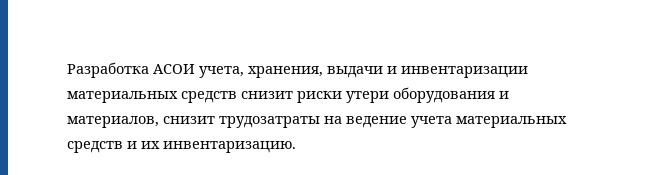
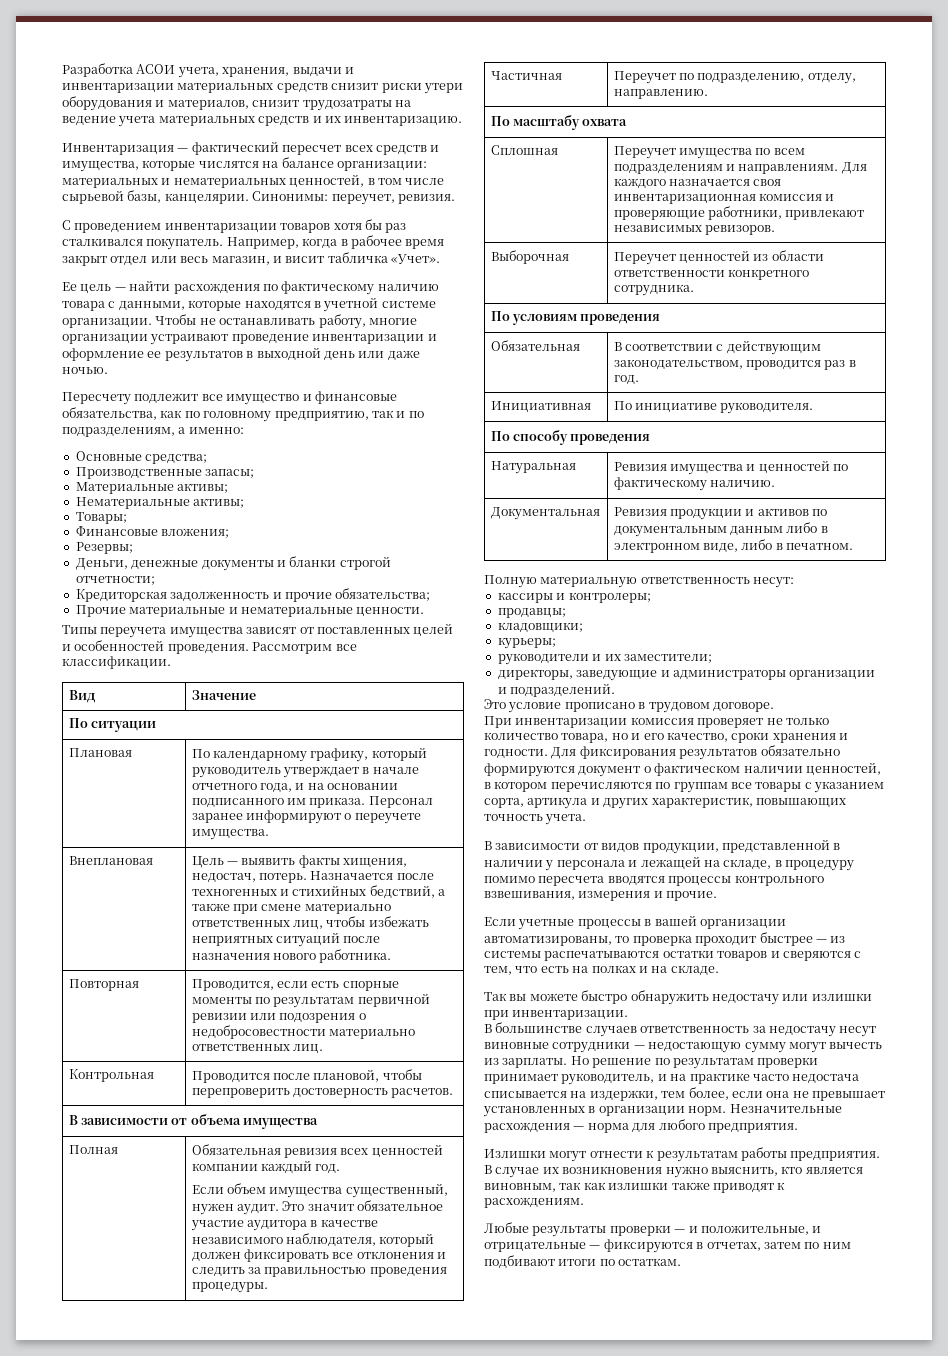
(296, 147) none -> [62,141,440,155] [62,157,427,172] [62,174,445,188] [62,190,455,205] [62,219,407,233] [62,235,445,250] [62,252,440,266] [62,280,439,295] [62,297,436,312] [62,314,417,329] [62,334,437,345] [62,347,420,362] [62,367,108,374] [62,391,397,405] [62,407,424,422] [62,427,244,437] [75,451,208,464] [75,467,255,479] [75,482,229,494] [75,497,245,509] [75,512,127,524] [75,526,230,538] [75,542,133,554] [75,556,391,571] [75,576,155,585] [75,588,431,602] [75,605,425,617] [62,623,454,638] [62,640,357,654] [62,656,171,669] [68,690,95,703] [191,690,256,700] [68,718,156,732] [68,748,132,757] [191,747,427,762] [191,766,419,778] [191,783,399,793] [191,796,433,808] [191,810,421,824] [191,829,269,840] [68,856,153,865] [191,855,408,868] [191,871,434,883] [191,885,446,899] [191,903,391,914] [191,916,429,930] [191,932,381,947] [191,949,392,963] [68,979,139,991] [191,979,399,991] [191,993,430,1008] [191,1013,366,1023] [191,1025,415,1039] [191,1044,323,1054] [68,1069,154,1082] [191,1069,422,1083] [191,1088,454,1098] [68,1113,319,1129] [68,1145,118,1154] [191,1144,443,1158] [191,1160,341,1174] [191,1183,448,1198] [191,1200,444,1215] [190,1219,378,1231] [191,1233,435,1247] [191,1249,447,1262] [191,1267,447,1277] [191,1282,268,1293] [490,71,562,80] [613,71,856,84] [613,89,708,99] [490,114,628,130] [490,145,558,155] [613,146,805,159] [613,162,867,174] [613,178,782,189] [613,193,835,204] [613,206,865,220] [613,225,775,235] [490,250,569,264] [613,250,824,265] [613,269,809,280] [613,284,694,296] [490,311,661,325] [490,340,580,351] [613,340,821,355] [613,359,856,370] [613,375,639,385] [490,401,591,413] [613,401,814,414] [490,429,651,445] [490,461,576,474] [613,460,849,475] [613,477,775,491] [490,507,600,520] [613,507,828,520] [613,522,828,537] [613,539,854,553] [484,575,795,588] [497,592,651,603] [497,608,566,618] [497,622,583,633] [497,637,556,649] [497,653,712,665] [497,669,876,681] [497,683,616,697] [484,699,774,713] [484,716,829,728] [484,732,848,743] [484,745,840,760] [484,762,881,777] [484,781,884,793] [484,797,846,809] [484,814,587,825] [484,839,841,854] [484,856,854,871] [484,875,824,886] [484,891,718,901] [484,915,786,930] [484,932,846,946] [484,950,862,961] [484,965,719,976] [484,990,872,1005] [484,1010,629,1020] [484,1022,877,1037] [484,1041,883,1053] [484,1056,819,1069] [484,1073,860,1085] [484,1087,885,1101] [483,1104,842,1117] [484,1119,798,1133] [484,1147,881,1162] [484,1165,863,1178] [484,1182,786,1193] [484,1197,584,1208] [484,1222,822,1237] [484,1239,851,1253] [484,1255,682,1269] // Инвентаризация — фактический пересчет всех средств и имущества, которые числятся на балансе организации: материальных и нематериальных ценностей, в том числе сырьевой базы, канцелярии. Синонимы: переучет, ревизия. // С проведением инвентаризации товаров хотя бы раз сталкивался покупатель. Например, когда в рабочее время закрыт отдел или весь магазин, и висит табличка «Учет». // Ее цель — найти расхождения по фактическому наличию товара с данными, которые находятся в учетной системе организации. Чтобы не останавливать работу, многие организации устраивают проведение инвентаризации и оформление ее результатов в выходной день или даже ночью. // Пересчету подлежит все имущество и финансовые обязательства, как по головному предприятию, так и по подразделениям, а именно: // Основные средства; // Производственные запасы; // Материальные активы; // Нематериальные активы; // Товары; // Финансовые вложения; // Резервы; // Деньги, денежные документы и бланки строгой отчетности; // Кредиторская задолженность и прочие обязательства; // Прочие материальные и нематериальные ценности. // Типы переучета имущества зависят от поставленных целей и особенностей проведения. Рассмотрим все классификации. // Вид | Значение // По ситуации // Плановая | По календарному графику, который руководитель утверждает в начале отчетного года, и на основании подписанного им приказа. Персонал заранее информируют о переучете имущества. // Внеплановая | Цель — выявить факты хищения, недостач, потерь. Назначается после техногенных и стихийных бедствий, а также при смене материально ответственных лиц, чтобы избежать неприятных ситуаций после назначения нового работника. // Повторная | Проводится, если есть спорные моменты по результатам первичной ревизии или подозрения о недобросовестности материально ответственных лиц. // Контрольная | Проводится после плановой, чтобы перепроверить достоверность расчетов. // В зависимости от объема имущества // Полная | Обязательная ревизия всех ценностей компании каждый год. // Если объем имущества существенный, нужен аудит. Это значит обязательное участие аудитора в качестве независимого наблюдателя, который должен фиксировать все отклонения и следить за правильностью проведения процедуры. // Частичная | Переучет по подразделению, отделу, направлению. // По масштабу охвата // Сплошная | Переучет имущества по всем подразделениям и направлениям. Для каждого назначается своя инвентаризационная комиссия и проверяющие работники, привлекают независимых ревизоров. // Выборочная | Переучет ценностей из области ответственности конкретного сотрудника. // По условиям проведения // Обязательная | В соответствии с действующим законодательством, проводится раз в год. // Инициативная | По инициативе руководителя. // По способу проведения // Натуральная | Ревизия имущества и ценностей по фактическому наличию. // Документальная | Ревизия продукции и активов по документальным данным либо в электронном виде, либо в печатном. // Полную материальную ответственность несут: // кассиры и контролеры; // продавцы; // кладовщики; // курьеры; // руководители и их заместители; // директоры, заведующие и администраторы организации и подразделений. // Это условие прописано в трудовом договоре. // При инвентаризации комиссия проверяет не только количество товара, но и его качество, сроки хранения и годности. Для фиксирования результатов обязательно формируются документ о фактическом наличии ценностей, в котором перечисляются по группам все товары с указанием сорта, артикула и других характеристик, повышающих точность учета. // В зависимости от видов продукции, представленной в наличии у персонала и лежащей на складе, в процедуру помимо пересчета вводятся процессы контрольного взвешивания, измерения и прочие. // Если учетные процессы в вашей организации автоматизированы, то проверка проходит быстрее — из системы распечатываются остатки товаров и сверяются с тем, что есть на полках и на складе. // Так вы можете быстро обнаружить недостачу или излишки при инвентаризации. // В большинстве случаев ответственность за недостачу несут виновные сотрудники — недостающую сумму могут вычесть из зарплаты. Но решение по результатам проверки принимает руководитель, и на практике часто недостача списывается на издержки, тем более, если она не превышает установленных в организации норм. Незначительные расхождения — норма для любого предприятия. // Излишки могут отнести к результатам работы предприятия. В случае их возникновения нужно выяснить, кто является виновным, так как излишки также приводят к расхождениям. // Любые результаты проверки — и положительные, и отрицательные — фиксируются в отчетах, затем по ним подбивают итоги по остаткам.

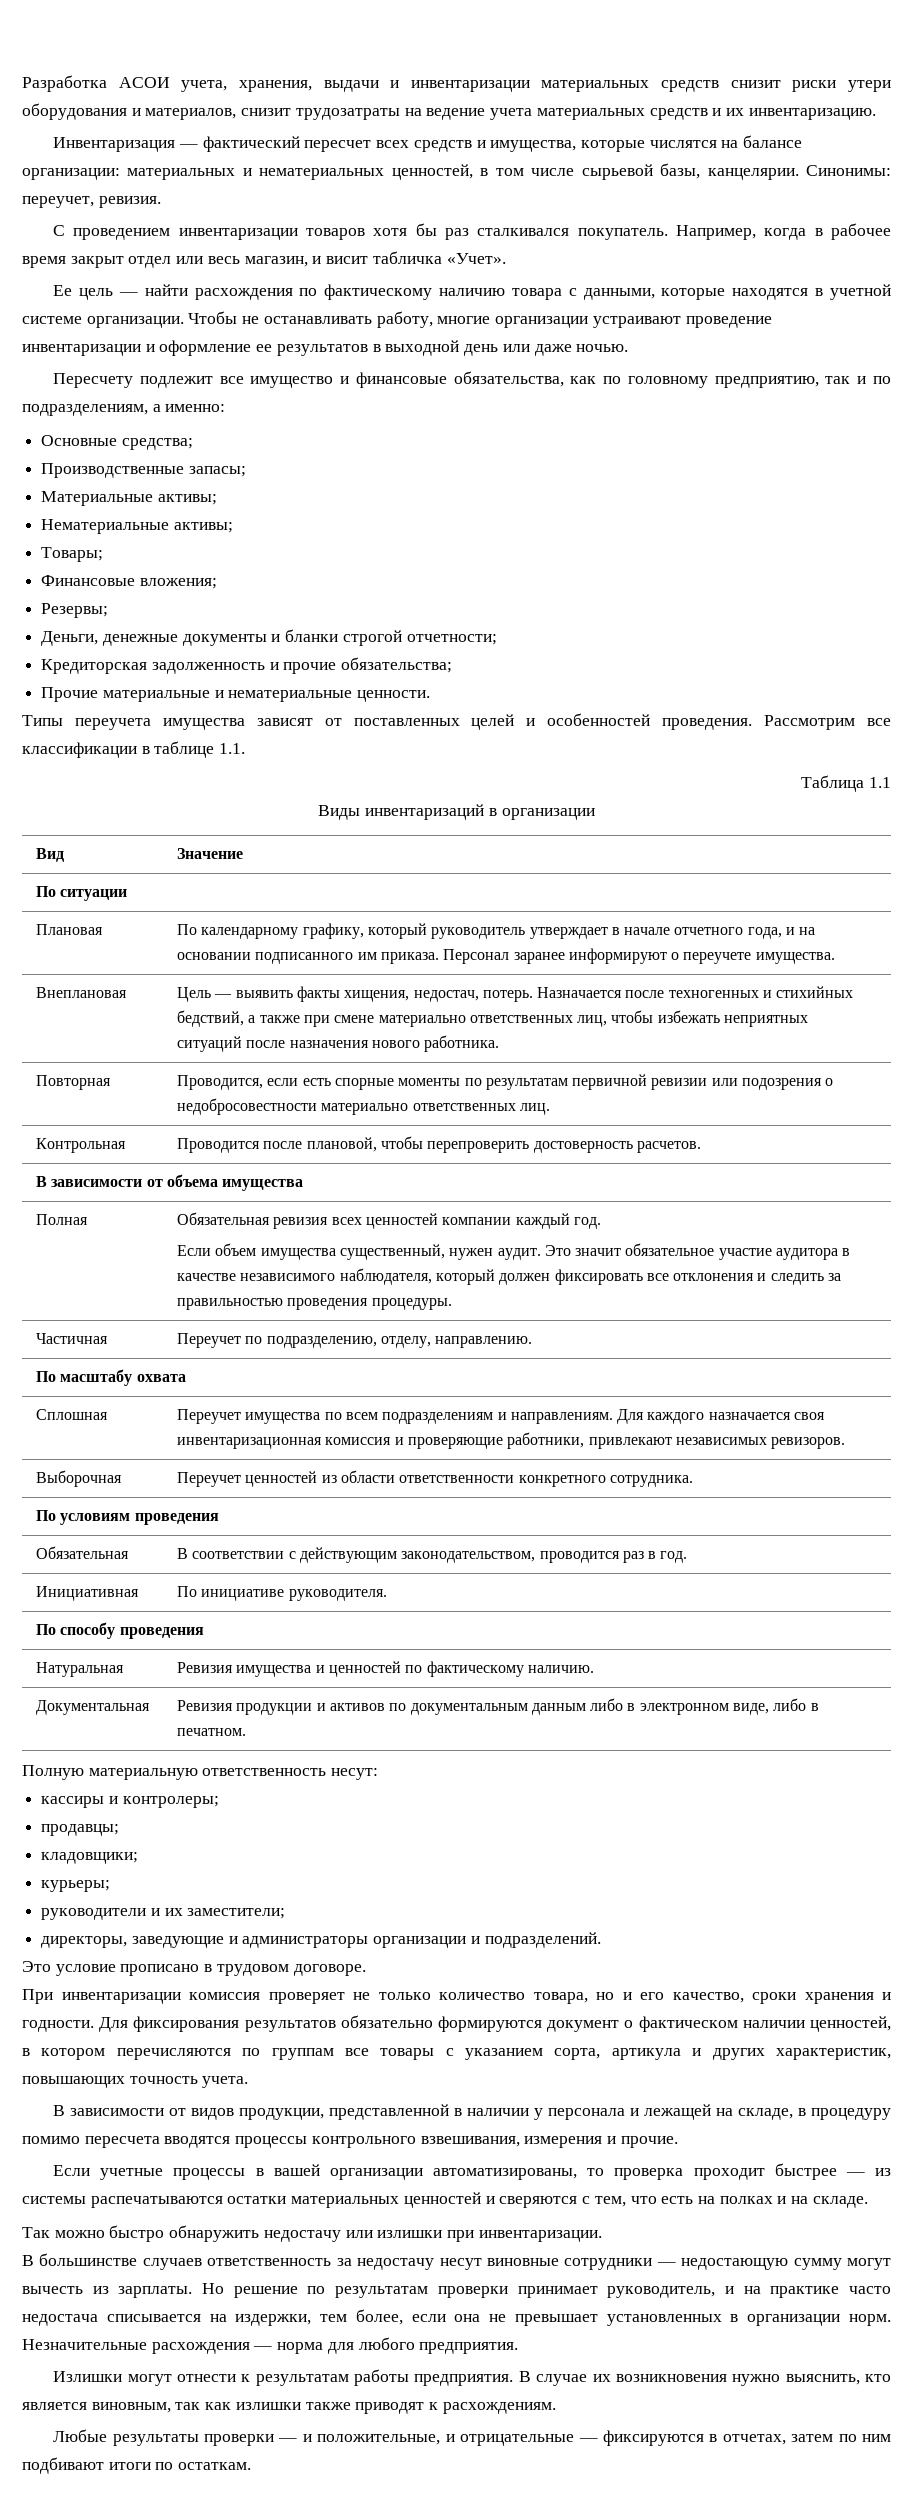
[62,656,171,669] классификации. -> [22,741,246,758] [801,775,891,792] [318,804,595,820] классификации в таблице 1.1. // Таблица 1.1 // Виды инвентаризаций в организации
[717,951,768,961] товаров -> [291,2192,481,2208] материальных ценностей
[509,993,578,1001] вы можете -> [54,2230,105,2238] можно

